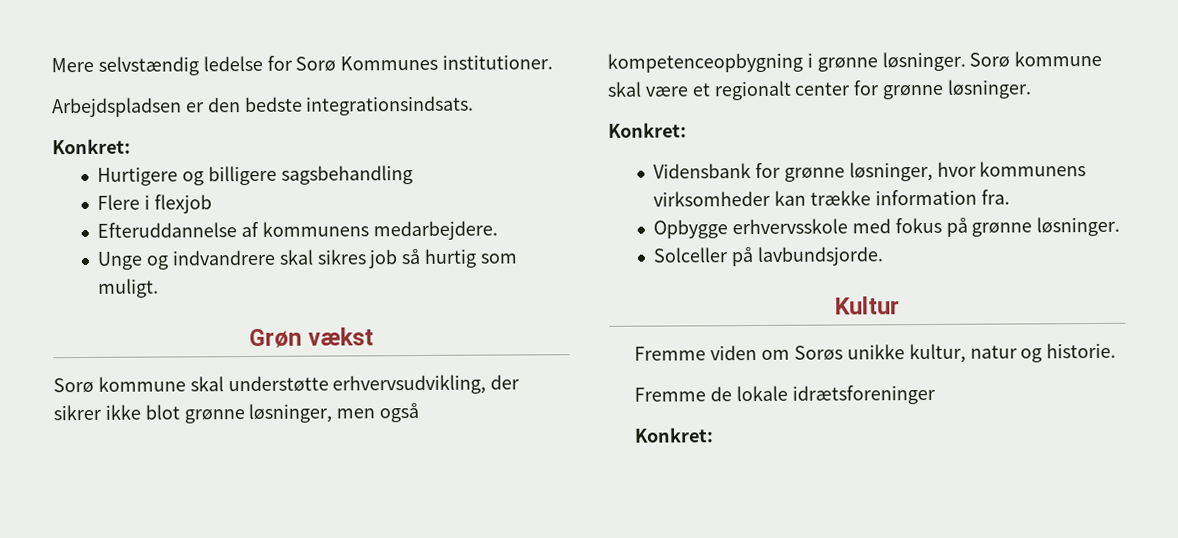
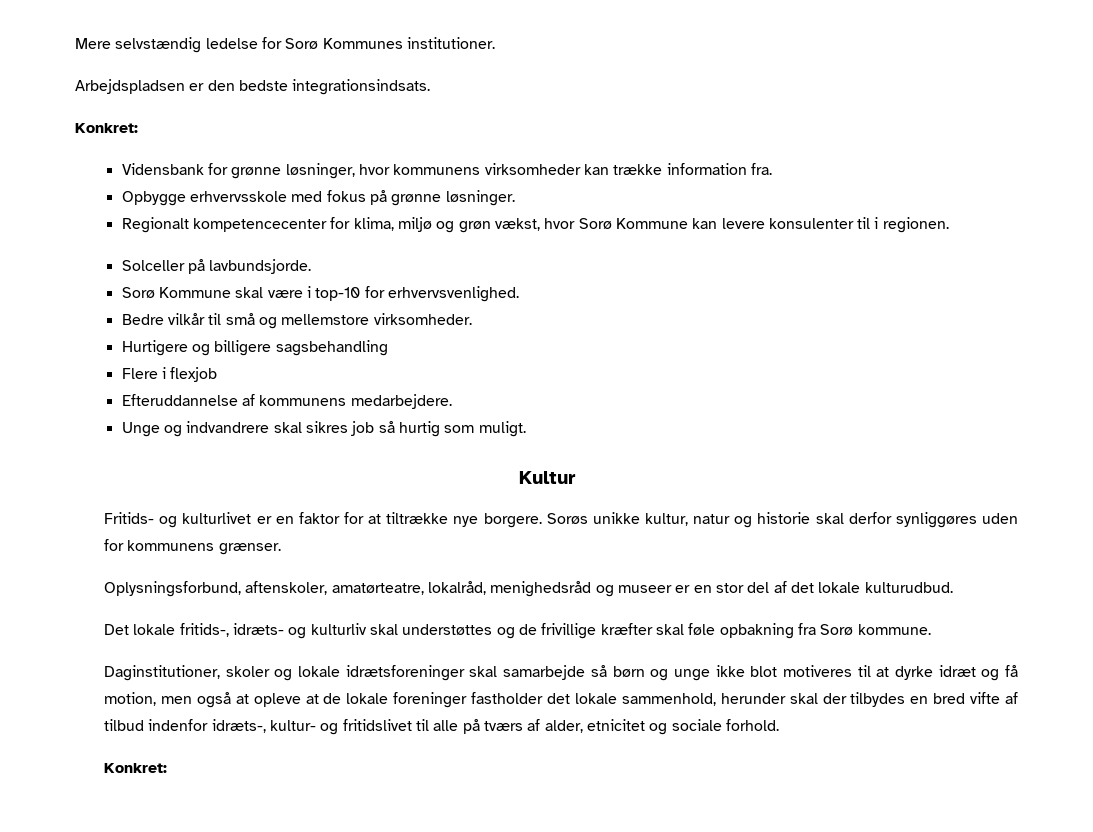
(131, 146) none -> [121,163,772,179] [121,190,515,206] [121,217,949,233] [121,259,312,274] [121,286,519,302] [121,313,472,329] // Vidensbank for grønne løsninger, hvor kommunens virksomheder kan trække information fra. // Opbygge erhvervsskole med fokus på grønne løsninger. // Regionalt kompetencecenter for klima, miljø og grøn vækst, hvor Sorø Kommune kan levere konsulenter til i regionen. // Solceller på lavbundsjorde. // Sorø Kommune skal være i top-10 for erhvervsvenlighed. // Bedre vilkår til små og mellemstore virksomheder.
[249,327,374,349] [53,374,521,395] [53,403,420,424] [607,50,1103,73] [607,79,1032,101] [608,122,687,138] [653,161,1087,182] [653,189,1010,207] [653,216,1121,239] [653,246,883,267] [835,296,900,315] [634,345,791,361] Grøn vækst // Sorø kommune skal understøtte erhvervsudvikling, der sikrer ikke blot grønne løsninger, men også kompetenceopbygning i grønne løsninger. Sorø kommune skal være et regionalt center for grønne løsninger. // Konkret: // Vidensbank for grønne løsninger, hvor kommunens virksomheder kan trække information fra. // Opbygge erhvervsskole med fokus på grønne løsninger. // Solceller på lavbundsjorde. // Kultur // Fremme viden om -> [518,471,576,484] [104,512,542,528] Kultur // Fritids- og kulturlivet er en faktor for at tiltrække nye borgere.
[1046,342,1117,359] [634,384,936,405] historie. // Fremme de lokale idrætsforeninger -> [757,512,1019,528] [104,539,281,555] [104,581,953,597] [104,623,931,639] [104,665,1018,681] [104,692,1019,708] [104,719,779,735] historie skal derfor synliggøres uden for kommunens grænser. // Oplysningsforbund, aftenskoler, amatørteatre, lokalråd, menighedsråd og museer er en stor del af det lokale kulturudbud. // Det lokale fritids-, idræts- og kulturliv skal understøttes og de frivillige kræfter skal føle opbakning fra Sorø kommune. // Daginstitutioner, skoler og lokale idrætsforeninger skal samarbejde så børn og unge ikke blot motiveres til at dyrke idræt og få motion, men også at opleve at de lokale foreninger fastholder det lokale sammenhold, herunder skal der tilbydes en bred vifte af tilbud indenfor idræts-, kultur- og fritidslivet til alle på tværs af alder, etnicitet og sociale forhold.

